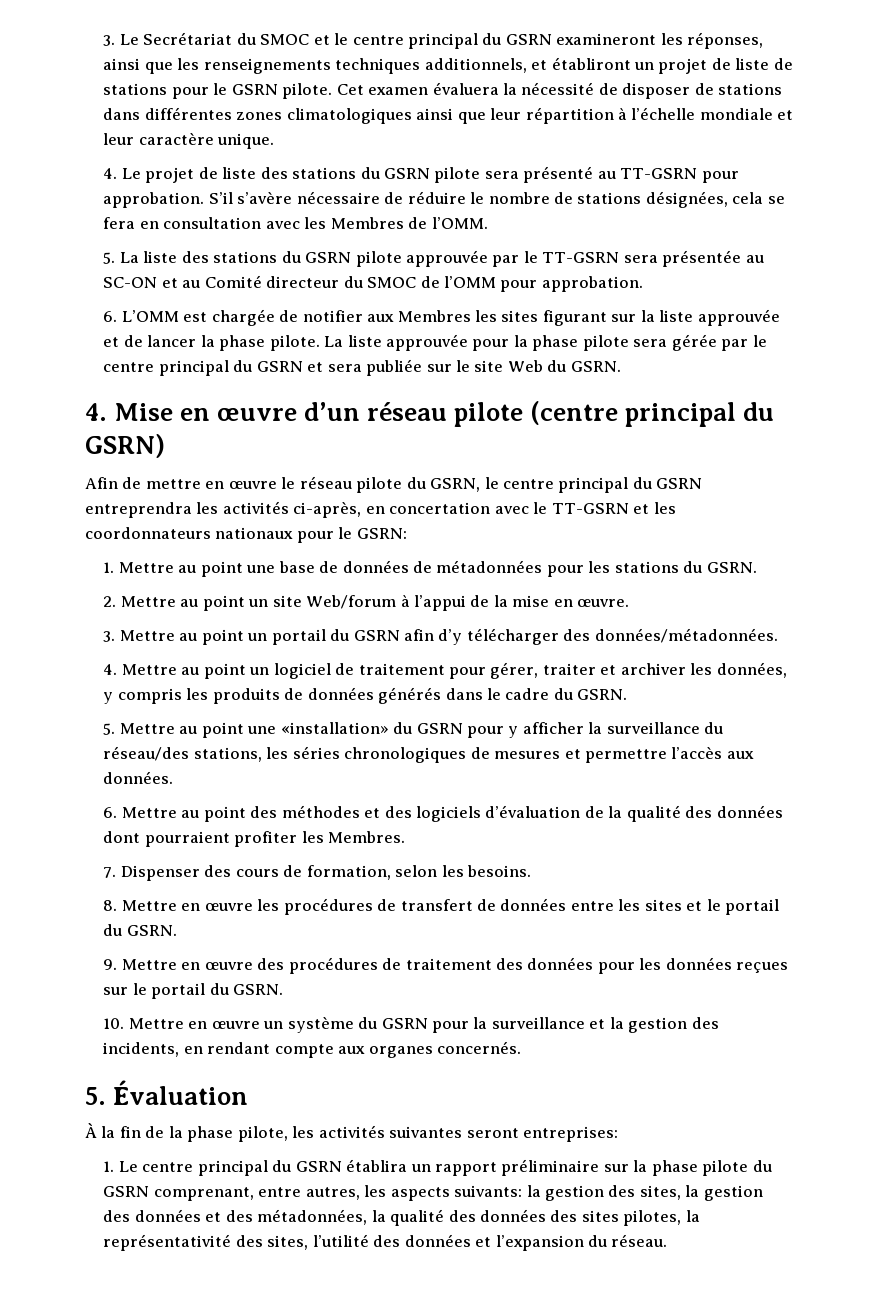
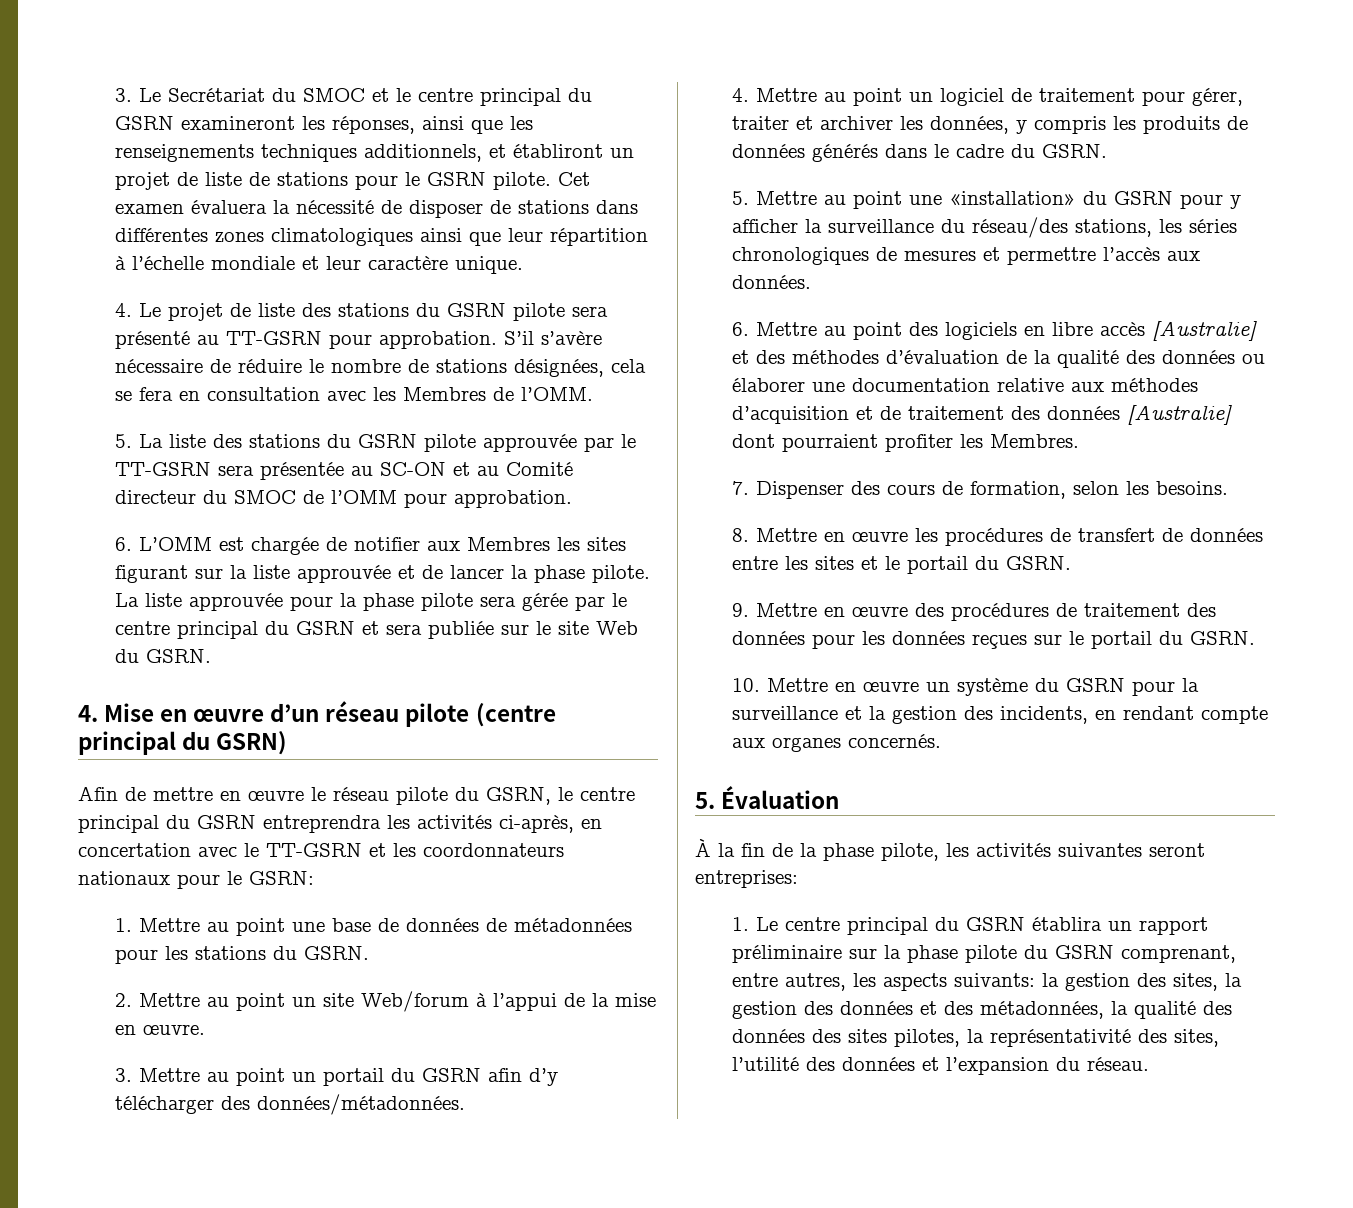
[281,805,482,822] méthodes et des logiciels -> [945,320,1258,341] [732,350,880,364] logiciels en libre accès [Australie] et des méthodes
(783, 811) none -> [1242,354,1266,364] [732,378,1199,392] [732,404,1233,425] ou élaborer une documentation relative aux méthodes d’acquisition et de traitement des données [Australie]

